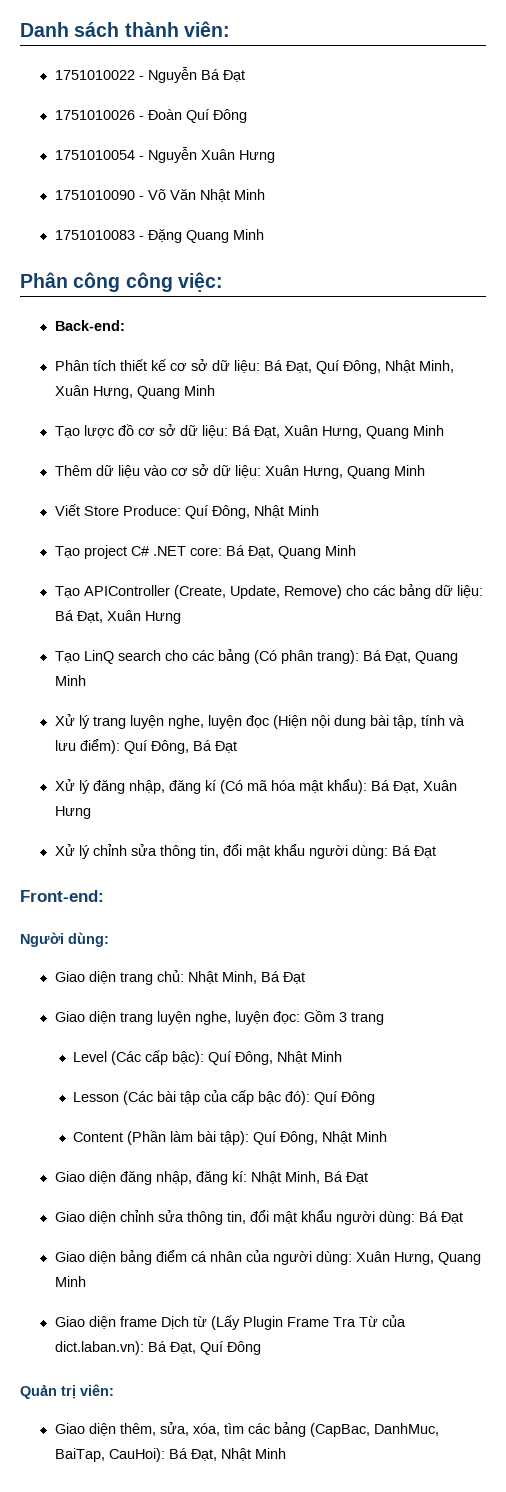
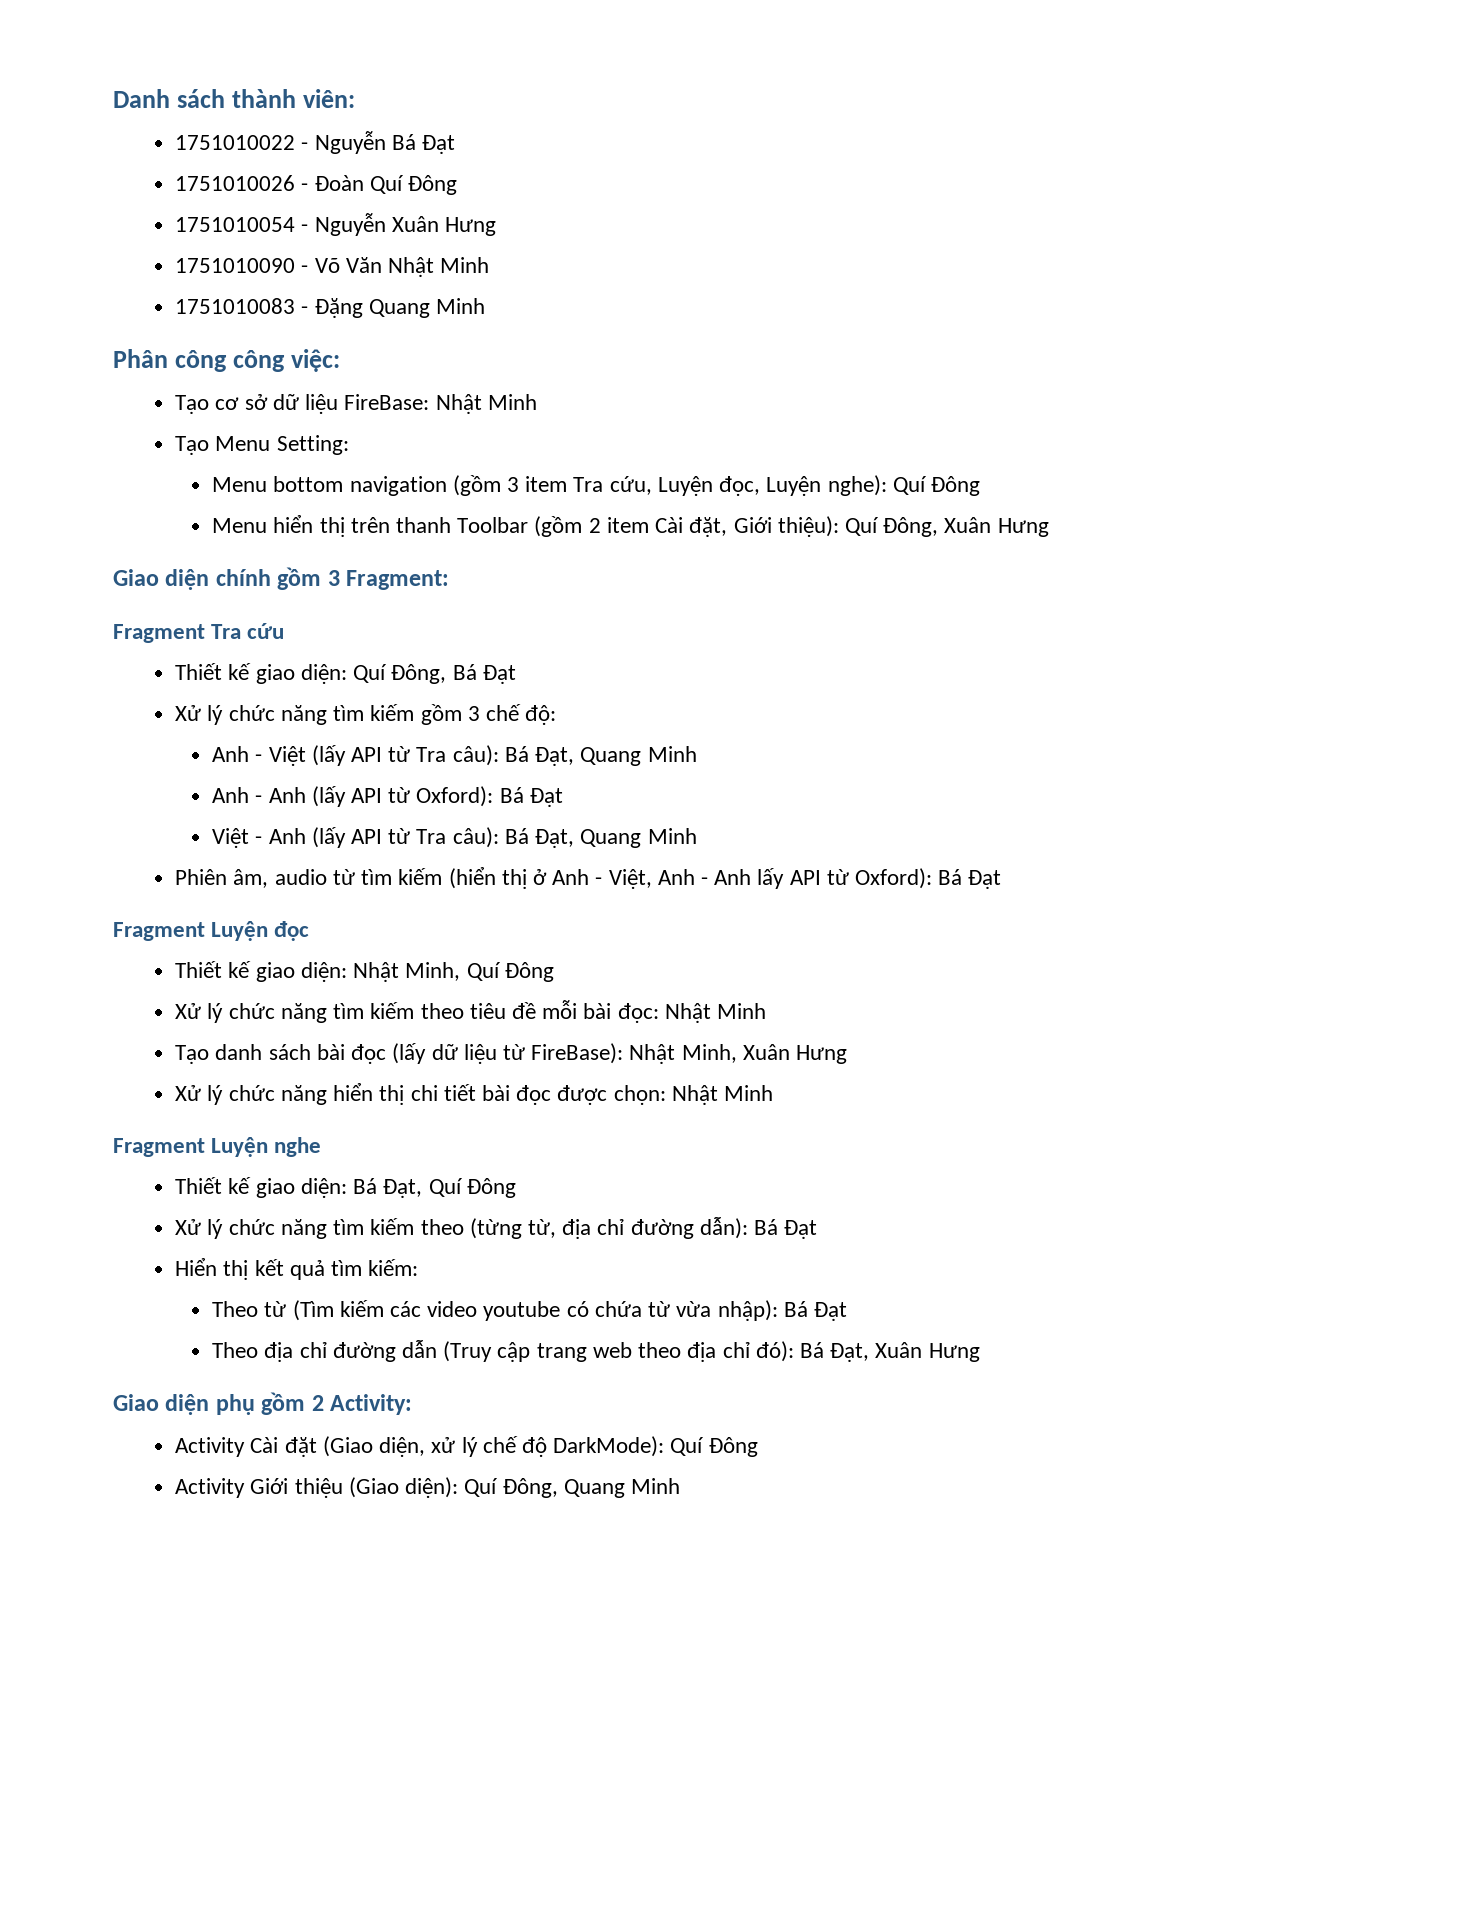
[54,320,125,331] [54,359,454,374] [54,385,215,399] [54,424,444,439] [54,464,425,479] [54,504,319,519] [54,545,356,559] [54,584,483,599] [54,610,181,624] [54,649,458,664] [54,675,86,686] [54,714,465,729] [54,739,120,754] Back-end: // Phân tích thiết kế cơ sở dữ liệu: Bá Đạt, Quí Đông, Nhật Minh, Xuân Hưng, Quang Minh // Tạo lược đồ cơ sở dữ liệu: Bá Đạt, Xuân Hưng, Quang Minh // Thêm dữ liệu vào cơ sở dữ liệu: Xuân Hưng, Quang Minh // Viết Store Produce: Quí Đông, Nhật Minh // Tạo project C# .NET core: Bá Đạt, Quang Minh // Tạo APIController (Create, Update, Remove) cho các bảng dữ liệu: Bá Đạt, Xuân Hưng // Tạo LinQ search cho các bảng (Có phân trang): Bá Đạt, Quang Minh // Xử lý trang luyện nghe, luyện đọc (Hiện nội dung bài tập, tính và lưu điểm): -> [175,394,537,414] [175,435,349,455] [212,475,980,496] [212,515,1049,537] [113,567,450,590] [113,623,285,643] [175,663,347,684] Tạo cơ sở dữ liệu FireBase: Nhật Minh // Tạo Menu Setting: // Menu bottom navigation (gồm 3 item Tra cứu, Luyện đọc, Luyện nghe): Quí Đông // Menu hiển thị trên thanh Toolbar (gồm 2 item Cài đặt, Giới thiệu): Quí Đông, Xuân Hưng // Giao diện chính gồm 3 Fragment: // Fragment Tra cứu // Thiết kế giao diện:
[92,779,457,794] [54,806,91,819] [54,844,436,859] [20,890,104,902] [20,932,109,947] [54,970,305,985] [54,1010,384,1025] [73,1050,343,1065] [73,1090,376,1105] [73,1130,388,1145] [54,1170,368,1185] [54,1210,463,1225] [54,1250,481,1265] [54,1276,86,1287] [54,1315,406,1330] [54,1341,261,1355] [20,1384,114,1399] [54,1422,439,1437] [54,1448,251,1462] đăng nhập, đăng kí (Có mã hóa mật khẩu): Bá Đạt, Xuân Hưng // Xử lý chỉnh sửa thông tin, đổi mật khẩu người dùng: Bá Đạt // Front-end: // Người dùng: // Giao diện trang chủ: Nhật Minh, Bá Đạt // Giao diện trang luyện nghe, luyện đọc: Gồm 3 trang // Level (Các cấp bậc): Quí Đông, Nhật Minh // Lesson (Các bài tập của cấp bậc đó): Quí Đông // Content (Phần làm bài tập): Quí Đông, Nhật Minh // Giao diện đăng nhập, đăng kí: Nhật Minh, Bá Đạt // Giao diện chỉnh sửa thông tin, đổi mật khẩu người dùng: Bá Đạt // Giao diện bảng điểm cá nhân của người dùng: Xuân Hưng, Quang Minh // Giao diện frame Dịch từ (Lấy Plugin Frame Tra Từ của dict.laban.vn): Bá Đạt, Quí Đông // Quản trị viên: // Giao diện thêm, sửa, xóa, tìm các bảng (CapBac, DanhMuc, BaiTap, CauHoi): Bá Đạt, Nhật -> [228,704,557,725] [212,745,697,766] [212,786,563,807] [212,827,697,848] [175,867,1002,889] [113,921,310,941] [175,961,554,982] [175,1000,766,1023] [175,1043,847,1064] [175,1083,773,1105] [113,1137,322,1157] [175,1177,516,1198] [175,1217,818,1239] [175,1258,419,1280] [212,1300,847,1321] [212,1340,980,1362] [113,1392,413,1415] [175,1436,758,1457] [175,1477,625,1498] chức năng tìm kiếm gồm 3 chế độ: // Anh - Việt (lấy API từ Tra câu): Bá Đạt, Quang Minh // Anh - Anh (lấy API từ Oxford): Bá Đạt // Việt - Anh (lấy API từ Tra câu): Bá Đạt, Quang Minh // Phiên âm, audio từ tìm kiếm (hiển thị ở Anh - Việt, Anh - Anh lấy API từ Oxford): Bá Đạt // Fragment Luyện đọc // Thiết kế giao diện: Nhật Minh, Quí Đông // Xử lý chức năng tìm kiếm theo tiêu đề mỗi bài đọc: Nhật Minh // Tạo danh sách bài đọc (lấy dữ liệu từ FireBase): Nhật Minh, Xuân Hưng // Xử lý chức năng hiển thị chi tiết bài đọc được chọn: Nhật Minh // Fragment Luyện nghe // Thiết kế giao diện: Bá Đạt, Quí Đông // Xử lý chức năng tìm kiếm theo (từng từ, địa chỉ đường dẫn): Bá Đạt // Hiển thị kết quả tìm kiếm: // Theo từ (Tìm kiếm các video youtube có chứa từ vừa nhập): Bá Đạt // Theo địa chỉ đường dẫn (Truy cập trang web theo địa chỉ đó): Bá Đạt, Xuân Hưng // Giao diện phụ gồm 2 Activity: // Activity Cài đặt (Giao diện, xử lý chế độ DarkMode): Quí Đông // Activity Giới thiệu (Giao diện): Quí Đông, Quang

